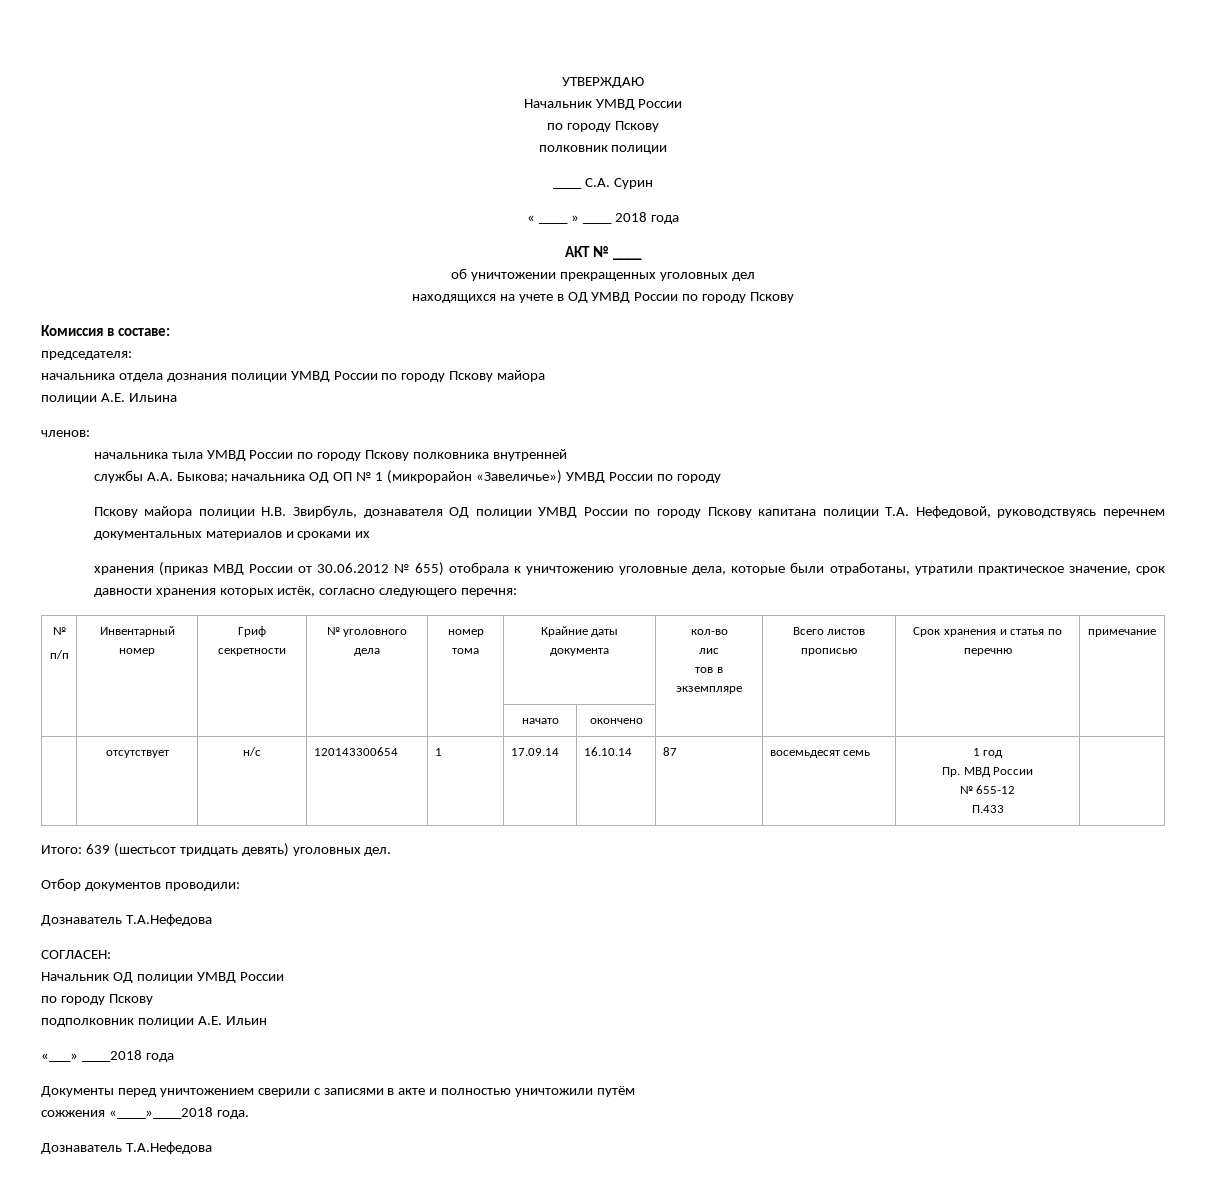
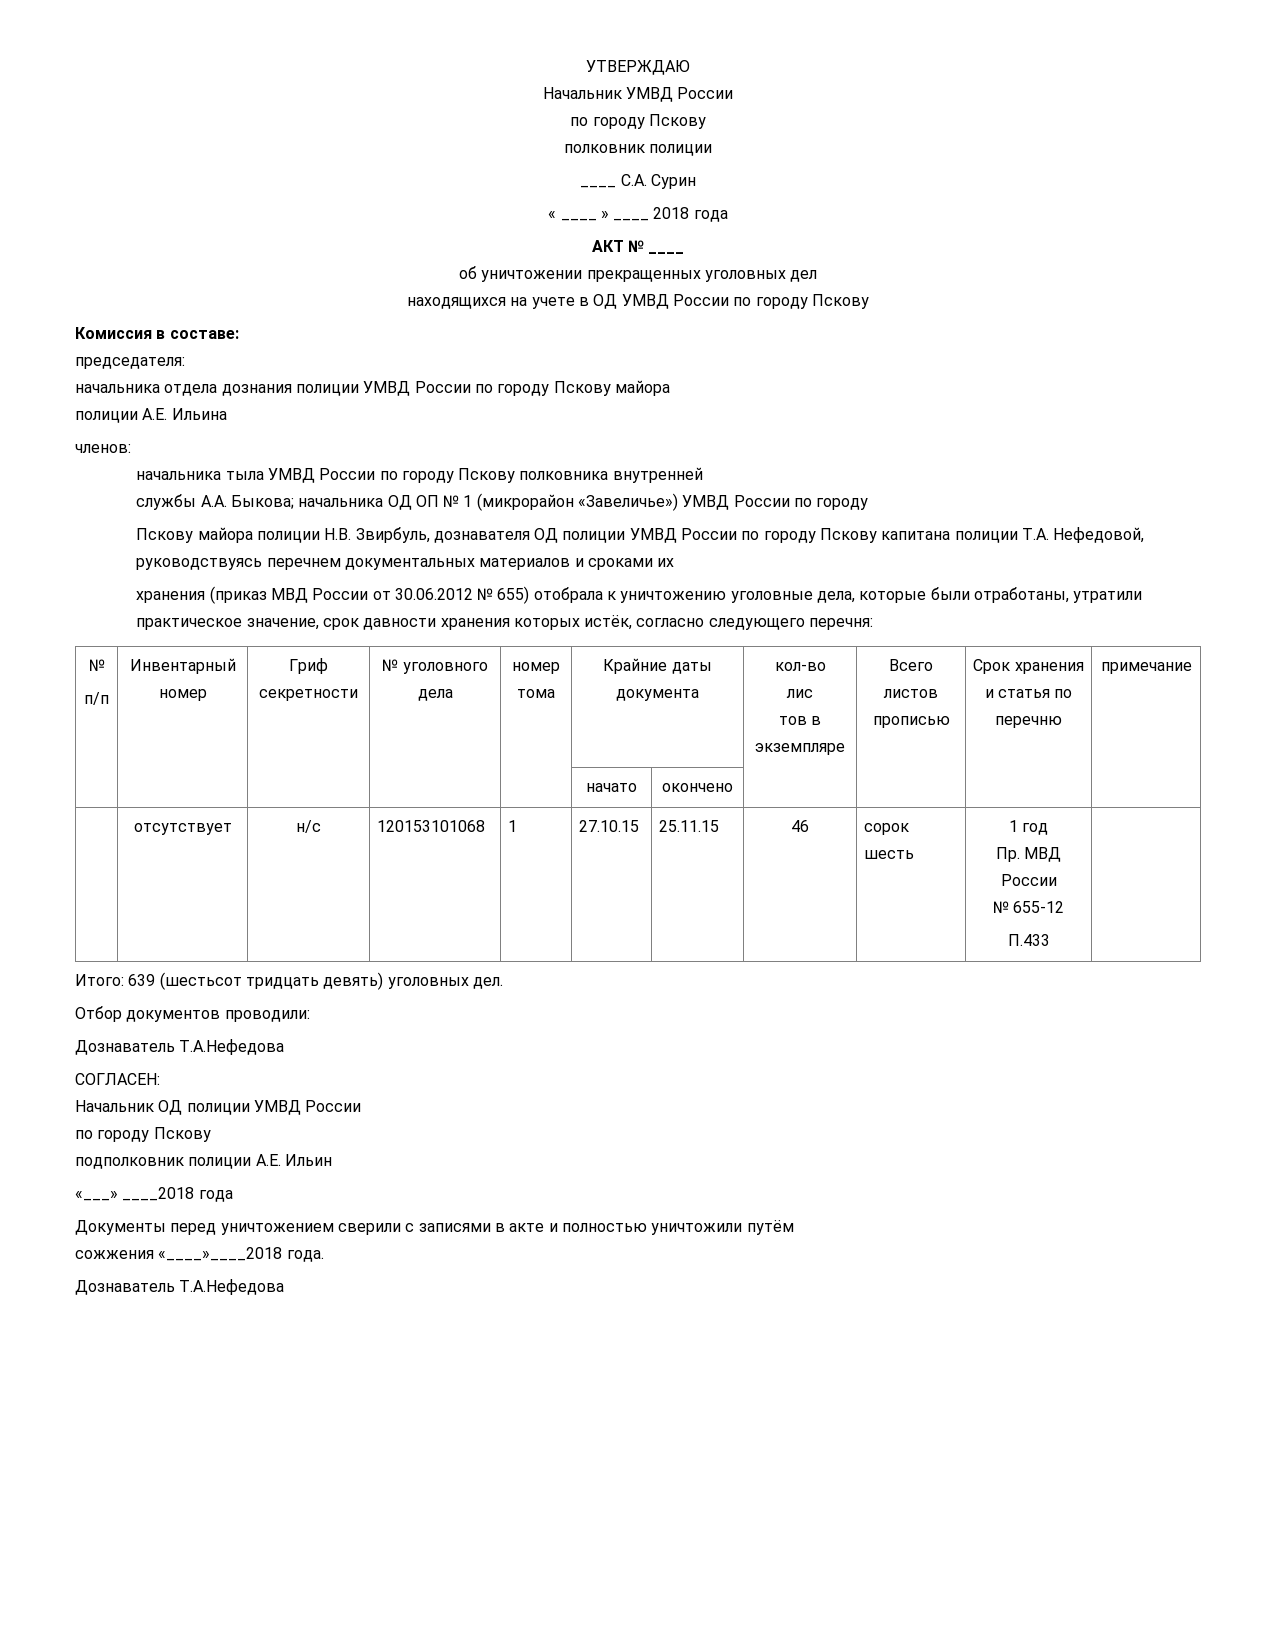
[313,747,398,756] [434,748,442,756] [510,748,559,756] [583,747,632,756] [662,747,677,756] [769,750,871,758] 120143300654 | 1 | 17.09.14 | 16.10.14 | 87 | восемьдесят семь -> [377,820,486,832] [508,820,518,832] [579,820,640,832] [659,820,720,832] [791,820,809,832] [864,823,910,835] [864,850,915,859] 120153101068 | 1 | 27.10.15 | 25.11.15 | 46 | сорок шесть

